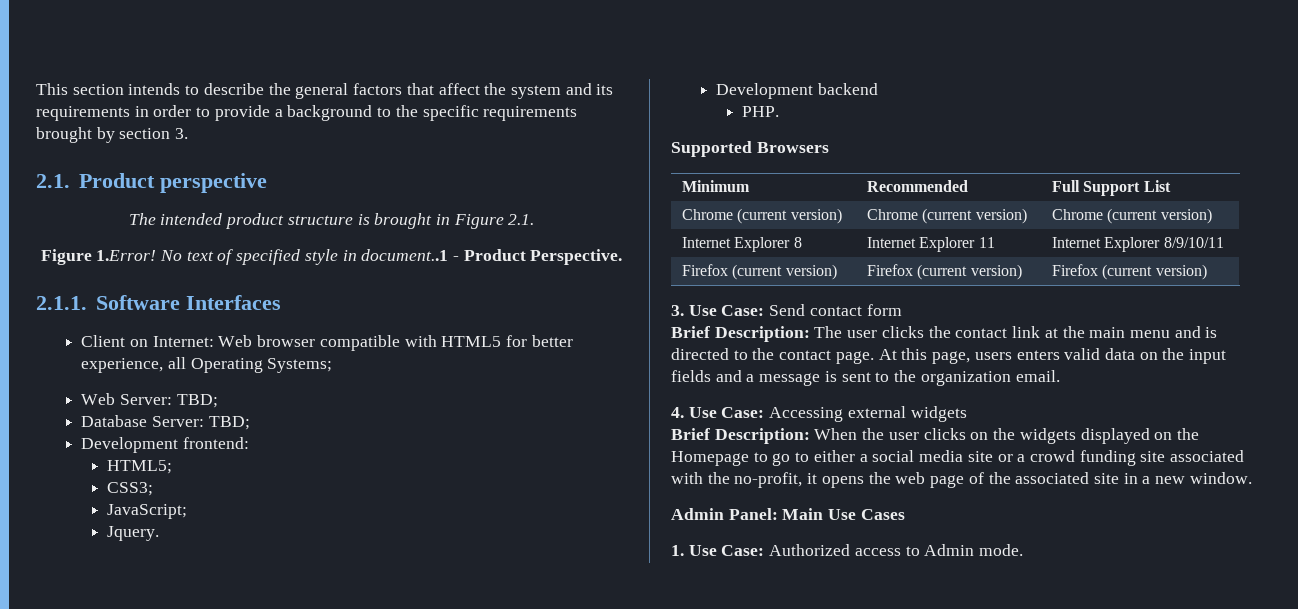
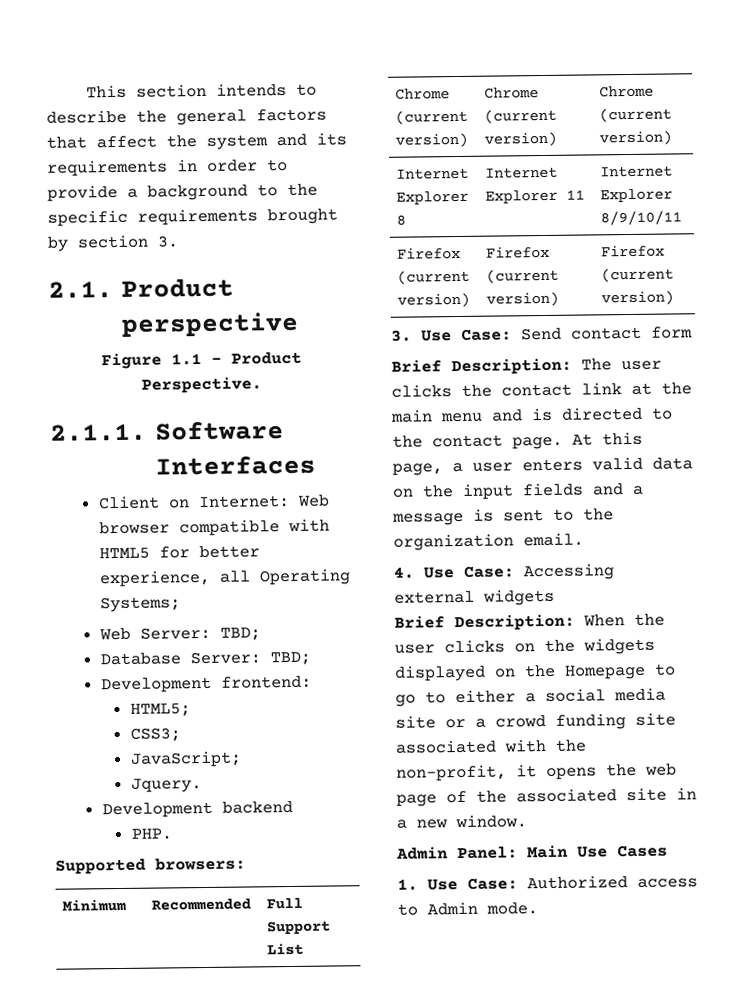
[128,213,535,229] [40,249,449,265] The intended product structure is brought in Figure 2.1. // Figure 1.Error! No text of specified style in document..1 -> [101,352,202,370] Figure 1.1
[756,142,829,153] Browsers -> [155,857,246,871] browsers:
[974,352,1012,360] users -> [452,462,513,473] a user
[734,472,803,488] no-profit, -> [396,764,507,782] non-profit,

